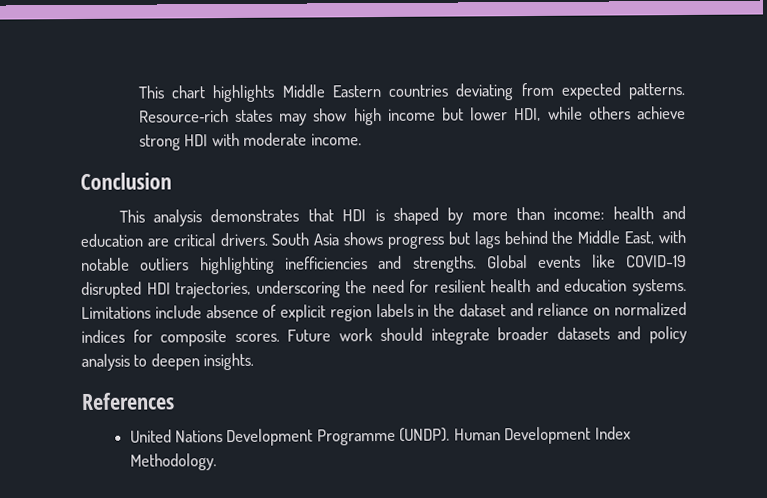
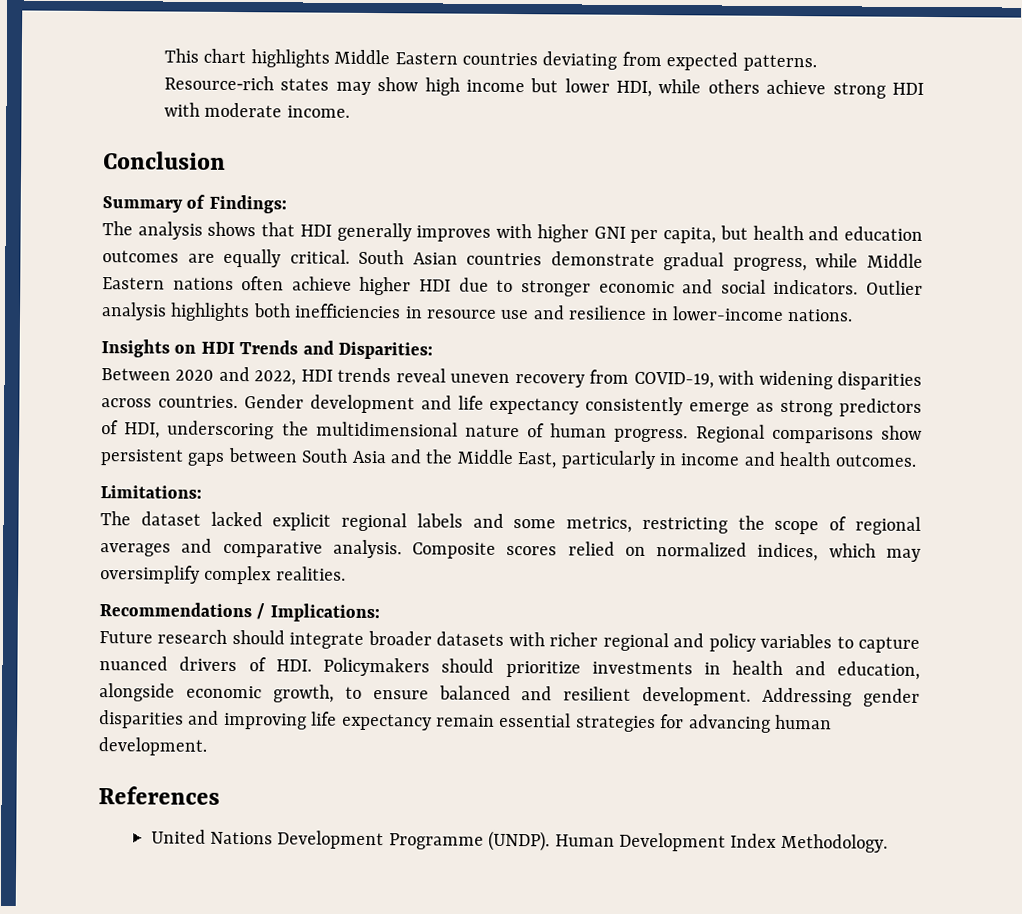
[118,205,686,227] [80,229,686,249] [81,254,687,275] [81,278,687,300] [81,301,687,322] [81,325,687,347] [81,352,255,372] This analysis demonstrates that HDI is shaped by more than income: health and education are critical drivers. South Asia shows progress but lags behind the Middle East, with notable outliers highlighting inefficiencies and strengths. Global events like COVID-19 disrupted HDI trajectories, underscoring the need for resilient health and education systems. Limitations include absence of explicit region labels in the dataset and reliance on normalized indices for composite scores. Future work should integrate broader datasets and policy analysis to deepen insights. -> [102,194,287,214] [102,221,924,244] [102,248,923,272] [102,276,924,297] [101,302,854,322] [101,339,433,360] [101,366,922,390] [101,394,922,417] [101,420,922,444] [100,447,917,470] [100,485,202,499] [100,511,921,535] [100,538,921,562] [100,565,346,585] [99,602,380,623] [99,629,920,653] [99,656,920,680] [99,683,920,707] [99,710,832,733] [98,737,207,756] Summary of Findings: // The analysis shows that HDI generally improves with higher GNI per capita, but health and education outcomes are equally critical. South Asian countries demonstrate gradual progress, while Middle Eastern nations often achieve higher HDI due to stronger economic and social indicators. Outlier analysis highlights both inefficiencies in resource use and resilience in lower-income nations. // Insights on HDI Trends and Disparities: // Between 2020 and 2022, HDI trends reveal uneven recovery from COVID-19, with widening disparities across countries. Gender development and life expectancy consistently emerge as strong predictors of HDI, underscoring the multidimensional nature of human progress. Regional comparisons show persistent gaps between South Asia and the Middle East, particularly in income and health outcomes. // Limitations: // The dataset lacked explicit regional labels and some metrics, restricting the scope of regional averages and comparative analysis. Composite scores relied on normalized indices, which may oversimplify complex realities. // Recommendations / Implications: // Future research should integrate broader datasets with richer regional and policy variables to capture nuanced drivers of HDI. Policymakers should prioritize investments in health and education, alongside economic growth, to ensure balanced and resilient development. Addressing gender disparities and improving life expectancy remain essential strategies for advancing human development.

